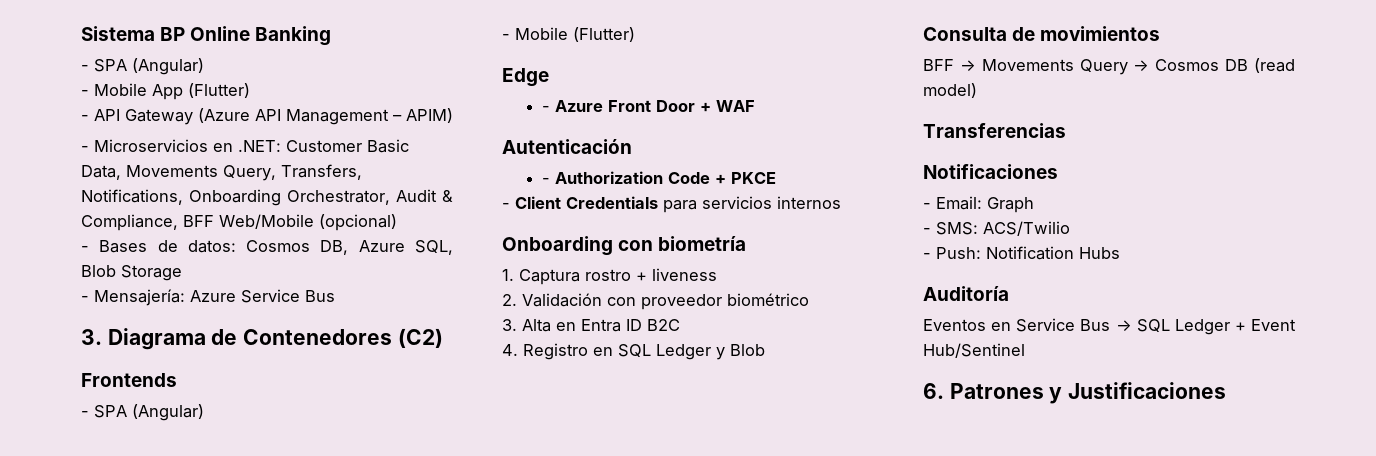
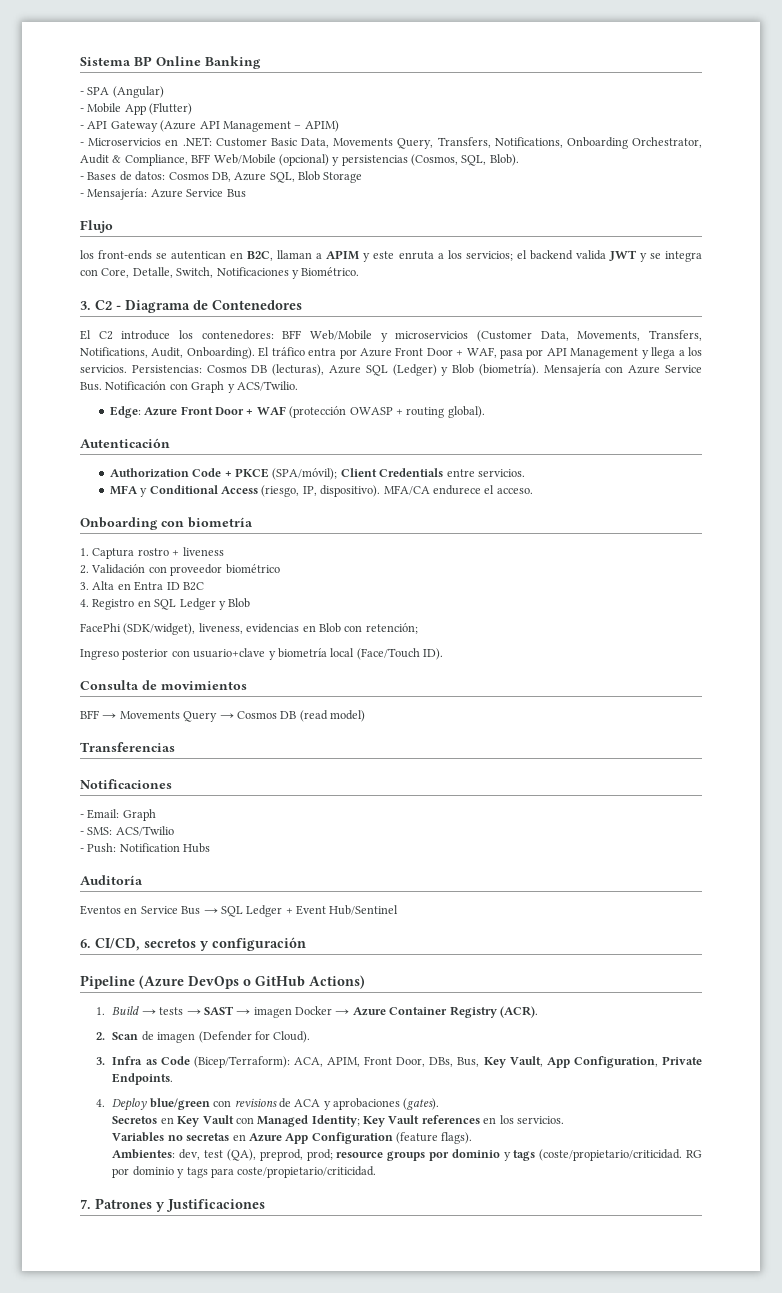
(397, 222) none -> [332,154,519,166] y persistencias (Cosmos, SQL, Blob).
[81,329,102,345] // 3. -> [80,220,113,233] [80,250,702,262] [80,267,360,279] [80,300,121,310] // Flujo // los front-ends se autentican en B2C, llaman a APIM y este enruta a los servicios; el backend valida JWT y se integra con Core, Detalle, Switch, Notificaciones y Biométrico. // 3. C2 -
[397,328,443,348] [81,373,177,387] [81,404,204,421] [502,27,635,42] [502,68,549,87] [542,106,551,112] (C2) // Frontends // - SPA (Angular) // - Mobile (Flutter) // Edge // - -> [80,330,703,342] [80,347,703,359] [80,364,703,376] [80,381,298,393] [109,406,141,418] // El C2 introduce los contenedores: BFF Web/Mobile y microservicios (Customer Data, Movements, Transfers, Notifications, Audit, Onboarding). El tráfico entra por Azure Front Door + WAF, pasa por API Management y llega a los servicios. Persistencias: Cosmos DB (lecturas), Azure SQL (Ledger) y Blob (biometría). Mensajería con Azure Service Bus. Notificación con Graph y ACS/Twilio. // Edge:
(756, 106) none -> [289,406,485,418] (protección OWASP + routing global).
[542,178,551,184] - -> (170, 443) none
[502,203,510,209] // - -> [272,468,338,480] (SPA/móvil);
[663,196,841,213] para servicios internos -> [446,469,525,477] [109,485,533,497] entre servicios. // MFA y Conditional Access (riesgo, IP, dispositivo). MFA/CA endurece el acceso.
(765, 350) none -> [80,623,418,635] [80,648,443,660] // FacePhi (SDK/widget), liveness, evidencias en Blob con retención; // Ingreso posterior con usuario+clave y biometría local (Face/Touch ID).
(944, 391) none -> [95,937,306,951] [80,975,365,989] [96,1006,538,1018] [96,1031,311,1043] [96,1056,702,1068] [112,1073,174,1085] [96,1098,440,1111] [112,1115,564,1127] [112,1132,473,1144] [112,1149,702,1161] [112,1166,377,1178] [80,1199,91,1209] CI/CD, secretos y configuración // Pipeline (Azure DevOps o GitHub Actions) // 1. Build → tests → SAST → imagen Docker → Azure Container Registry (ACR). // 2. Scan de imagen (Defender for Cloud). // 3. Infra as Code (Bicep/Terraform): ACA, APIM, Front Door, DBs, Bus, Key Vault, App Configuration, Private Endpoints. // 4. Deploy blue/green con revisions de ACA y aprobaciones (gates). // Secretos en Key Vault con Managed Identity; Key Vault references en los servicios. // Variables no secretas en Azure App Configuration (feature flags). // Ambientes: dev, test (QA), preprod, prod; resource groups por dominio y tags (coste/propietario/criticidad. RG por dominio y tags para coste/propietario/criticidad. // 7.

